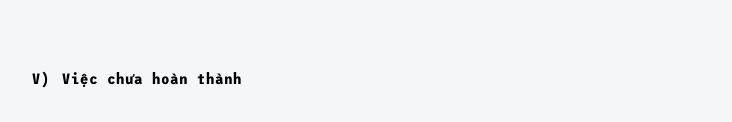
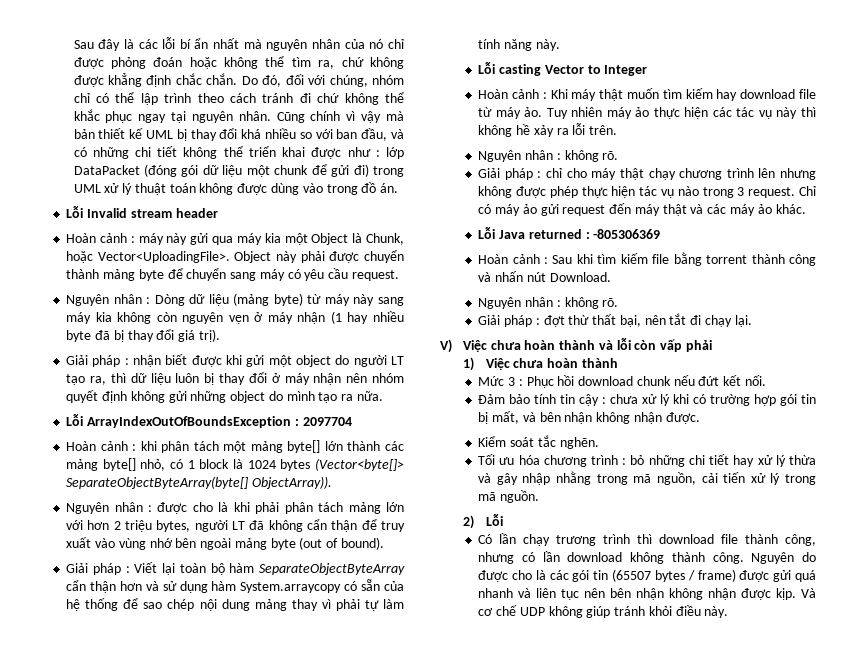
(32, 79) none -> [73,37,404,51] [73,56,404,69] [73,73,405,87] [73,92,404,105] [73,109,404,123] [73,128,405,141] [73,146,404,159] [73,164,405,177] [73,182,399,195] [66,206,218,218] [66,233,404,245] [66,250,405,263] [66,268,399,281] [66,293,404,306] [66,311,404,324] [66,329,220,342] [66,354,404,367] [66,372,404,385] [66,390,383,403] [66,414,352,428] [66,440,404,453] [66,458,404,471] [66,476,332,489] [66,502,405,514] [66,519,405,532] [66,537,384,550] [66,562,405,575] [66,579,404,593] [66,598,404,611] [478,39,560,51] [478,62,648,76] [478,88,816,101] [478,107,816,119] [478,123,618,137] [478,150,619,162] [478,168,816,180] [478,186,816,198] [478,203,806,216] [478,227,661,239] [478,252,817,266] [478,271,611,282] [478,297,619,309] [478,313,752,327] Sau đây là các lỗi bí ẩn nhất mà nguyên nhân của nó chỉ được phỏng đoán hoặc không thể tìm ra, chứ không được khẳng định chắc chắn. Do đó, đối với chúng, nhóm chỉ có thể lập trình theo cách tránh đi chứ không thể khắc phục ngay tại nguyên nhân. Cũng chính vì vậy mà bản thiết kế UML bị thay đổi khá nhiều so với ban đầu, và có những chi tiết không thể triển khai được như : lớp DataPacket (đóng gói dữ liệu một chunk để gửi đi) trong UML xử lý thuật toán không được dùng vào trong đồ án. // Lỗi Invalid stream header // Hoàn cảnh : máy này gửi qua máy kia một Object là Chunk, hoặc Vector<UploadingFile>. Object này phải được chuyển thành mảng byte để chuyển sang máy có yêu cầu request. // Nguyên nhân : Dòng dữ liệu (mảng byte) từ máy này sang máy kia không còn nguyên vẹn ở máy nhận (1 hay nhiều byte đã bị thay đổi giá trị). // Giải pháp : nhận biết được khi gửi một object do người LT tạo ra, thì dữ liệu luôn bị thay đổi ở máy nhận nên nhóm quyết định không gửi những object do mình tạo ra nữa. // Lỗi ArrayIndexOutOfBoundsException : 2097704 // Hoàn cảnh : khi phân tách một mảng byte[] lớn thành các mảng byte[] nhỏ, có 1 block là 1024 bytes (Vector<byte[]> SeparateObjectByteArray(byte[] ObjectArray)). // Nguyên nhân : được cho là khi phải phân tách mảng lớn với hơn 2 triệu bytes, người LT đã không cẩn thận để truy xuất vào vùng nhớ bên ngoài mảng byte (out of bound). // Giải pháp : Viết lại toàn bộ hàm SeparateObjectByteArray cẩn thận hơn và sử dụng hàm System.arraycopy có sẵn của hệ thống để sao chép nội dung mảng thay vì phải tự làm tính năng này. // Lỗi casting Vector to Integer // Hoàn cảnh : Khi máy thật muốn tìm kiếm hay download file từ máy ảo. Tuy nhiên máy ảo thực hiện các tác vụ này thì không hề xảy ra lỗi trên. // Nguyên nhân : không rõ. // Giải pháp : chỉ cho máy thật chạy chương trình lên nhưng không được phép thực hiện tác vụ nào trong 3 request. Chỉ có máy ảo gửi request đến máy thật và các máy ảo khác. // Lỗi Java returned : -805306369 // Hoàn cảnh : Sau khi tìm kiếm file bằng torrent thành công và nhấn nút Download. // Nguyên nhân : không rõ. // Giải pháp : đợt thừ thất bại, nên tắt đi chạy lại. //
(242, 78) none -> [598,338,713,352] [462,357,618,371] [478,375,766,388] [478,394,816,406] [478,411,700,424] [478,435,599,449] [478,454,817,467] [478,471,816,485] [478,490,539,503] [462,514,503,529] [478,533,816,546] [478,551,816,564] [478,569,816,582] [478,588,816,600] [478,605,729,618] và lỗi còn vấp phải // 1) Việc chưa hoàn thành // Mức 3 : Phục hồi download chunk nếu đứt kết nối. // Đảm bảo tính tin cậy : chưa xử lý khi có trường hợp gói tin bị mất, và bên nhận không nhận được. // Kiểm soát tắc nghẽn. // Tối ưu hóa chương trình : bỏ những chi tiết hay xử lý thừa và gây nhập nhằng trong mã nguồn, cải tiến xử lý trong mã nguồn. // 2) Lỗi // Có lần chạy trương trình thì download file thành công, nhưng có lần download không thành công. Nguyên do được cho là các gói tin (65507 bytes / frame) được gửi quá nhanh và liên tục nên bên nhận không nhận được kịp. Và cơ chế UDP không giúp tránh khỏi điều này.

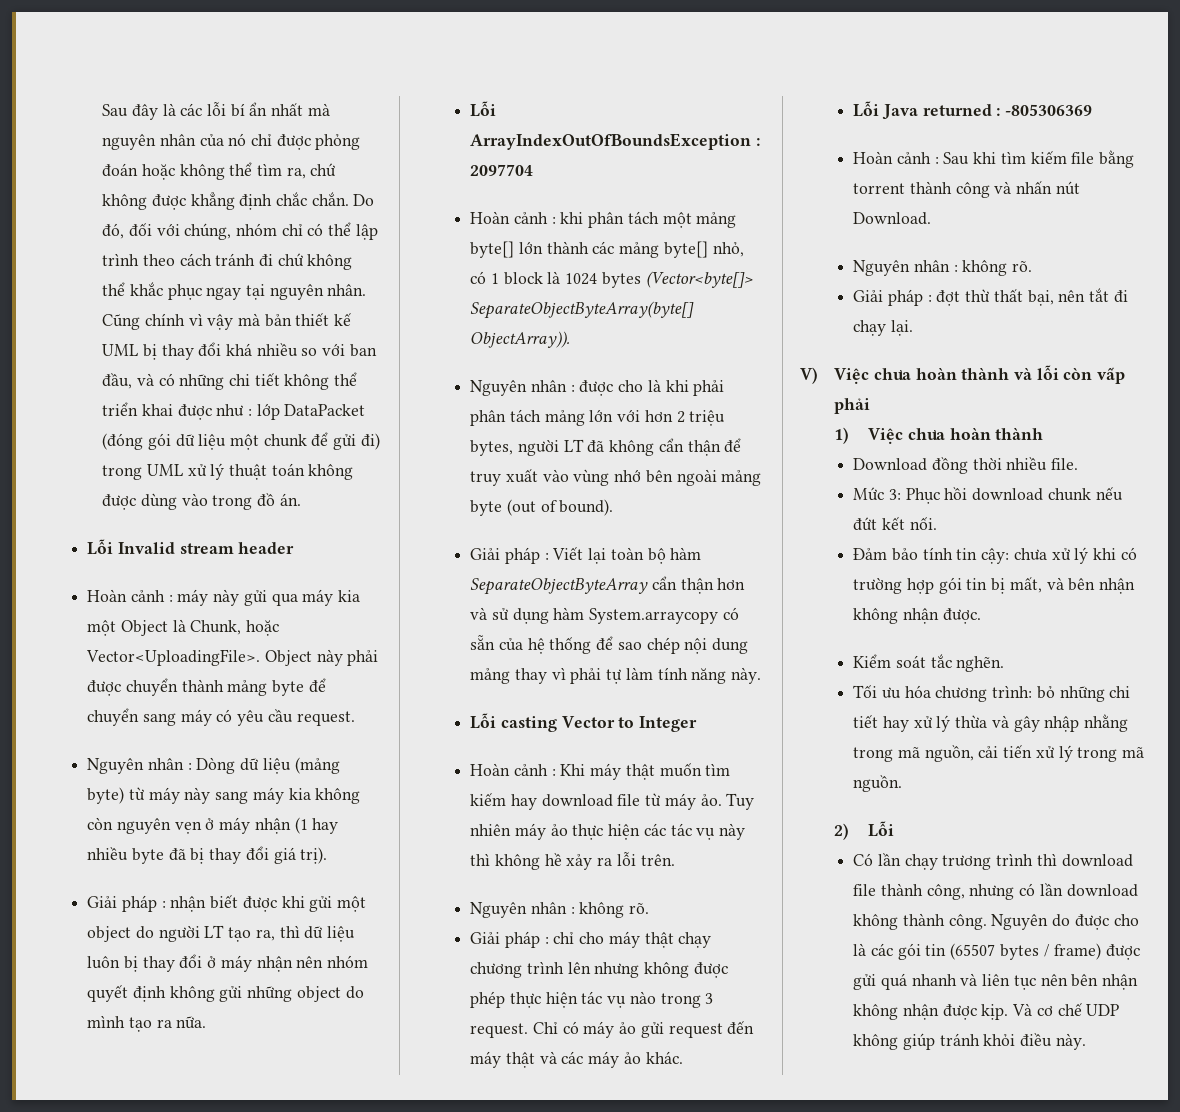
(618, 363) none -> [853,457,1079,474] // Download đồng thời nhiều file.
[507,377,523,386] 3 : -> [889,489,902,500] 3:
[579,394,607,406] cậy : -> [981,548,1010,564] cậy:
[591,455,627,465] trình : -> [992,685,1033,698] trình:

